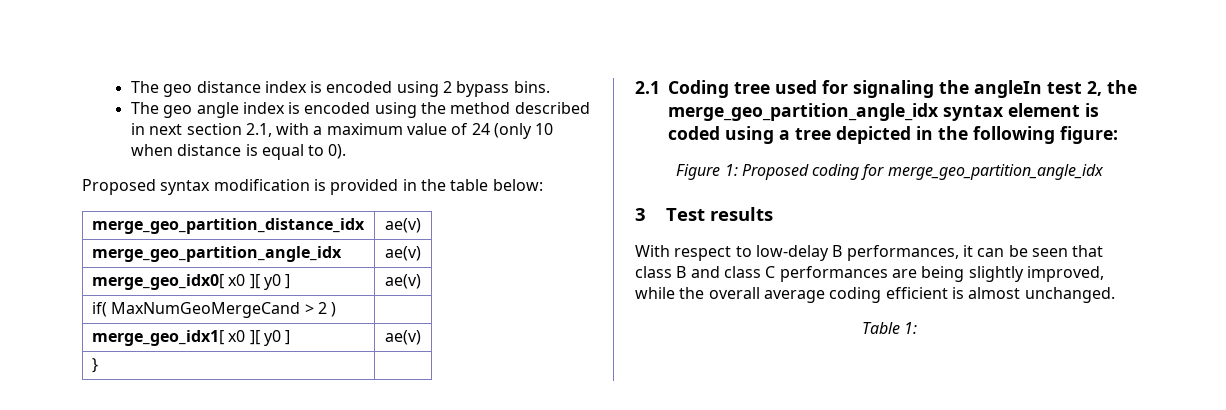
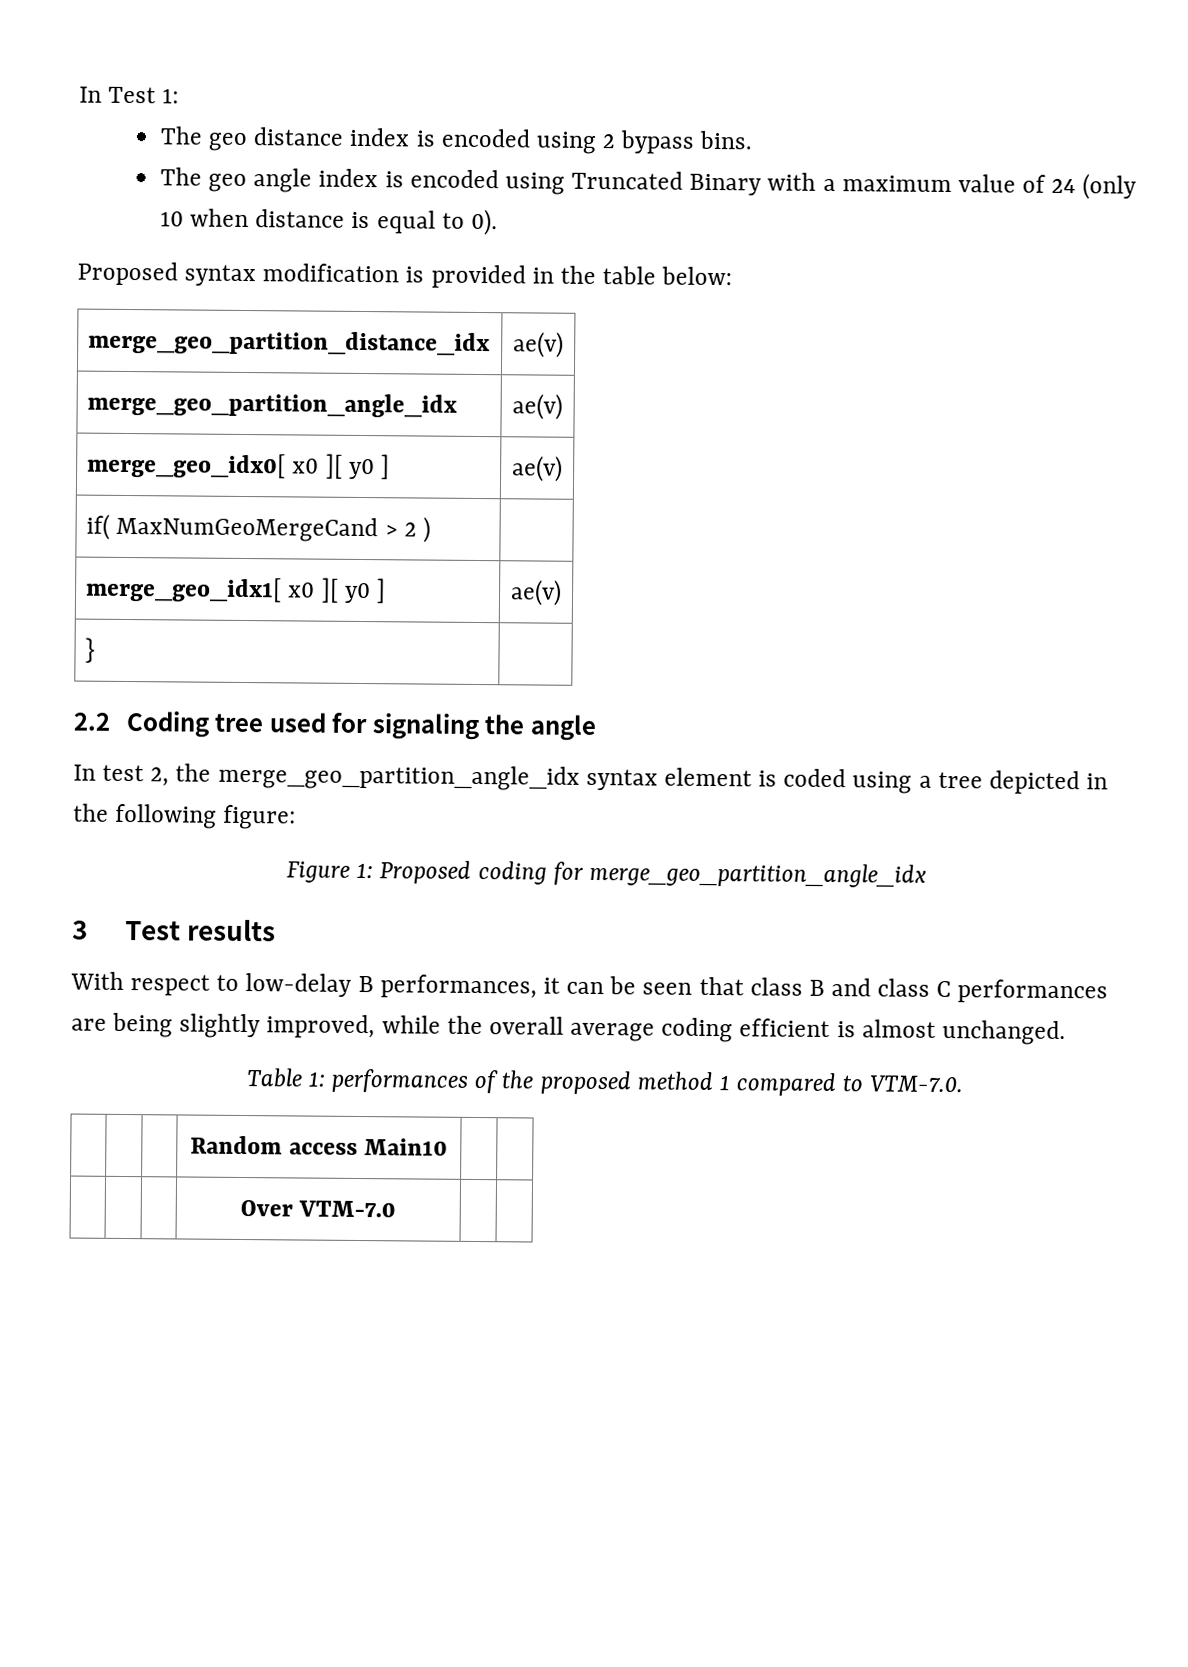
(130, 87) none -> [79,86,180,104] In Test 1: //
[421,102,590,114] [130,123,272,137] the method described in next section 2.1, -> [571,170,763,196] Truncated Binary
[635,81,660,94] 2.1 -> [73,712,111,731] 2.2
[974,80,1042,98] angleIn -> [529,714,597,742] [73,764,96,781] angle // In
(918, 328) none -> [331,1068,964,1097] [190,1135,448,1156] [239,1199,397,1218] performances of the proposed method 1 compared to VTM-7.0. // | | | Random access Main10 | | // | | | Over VTM-7.0 | |

